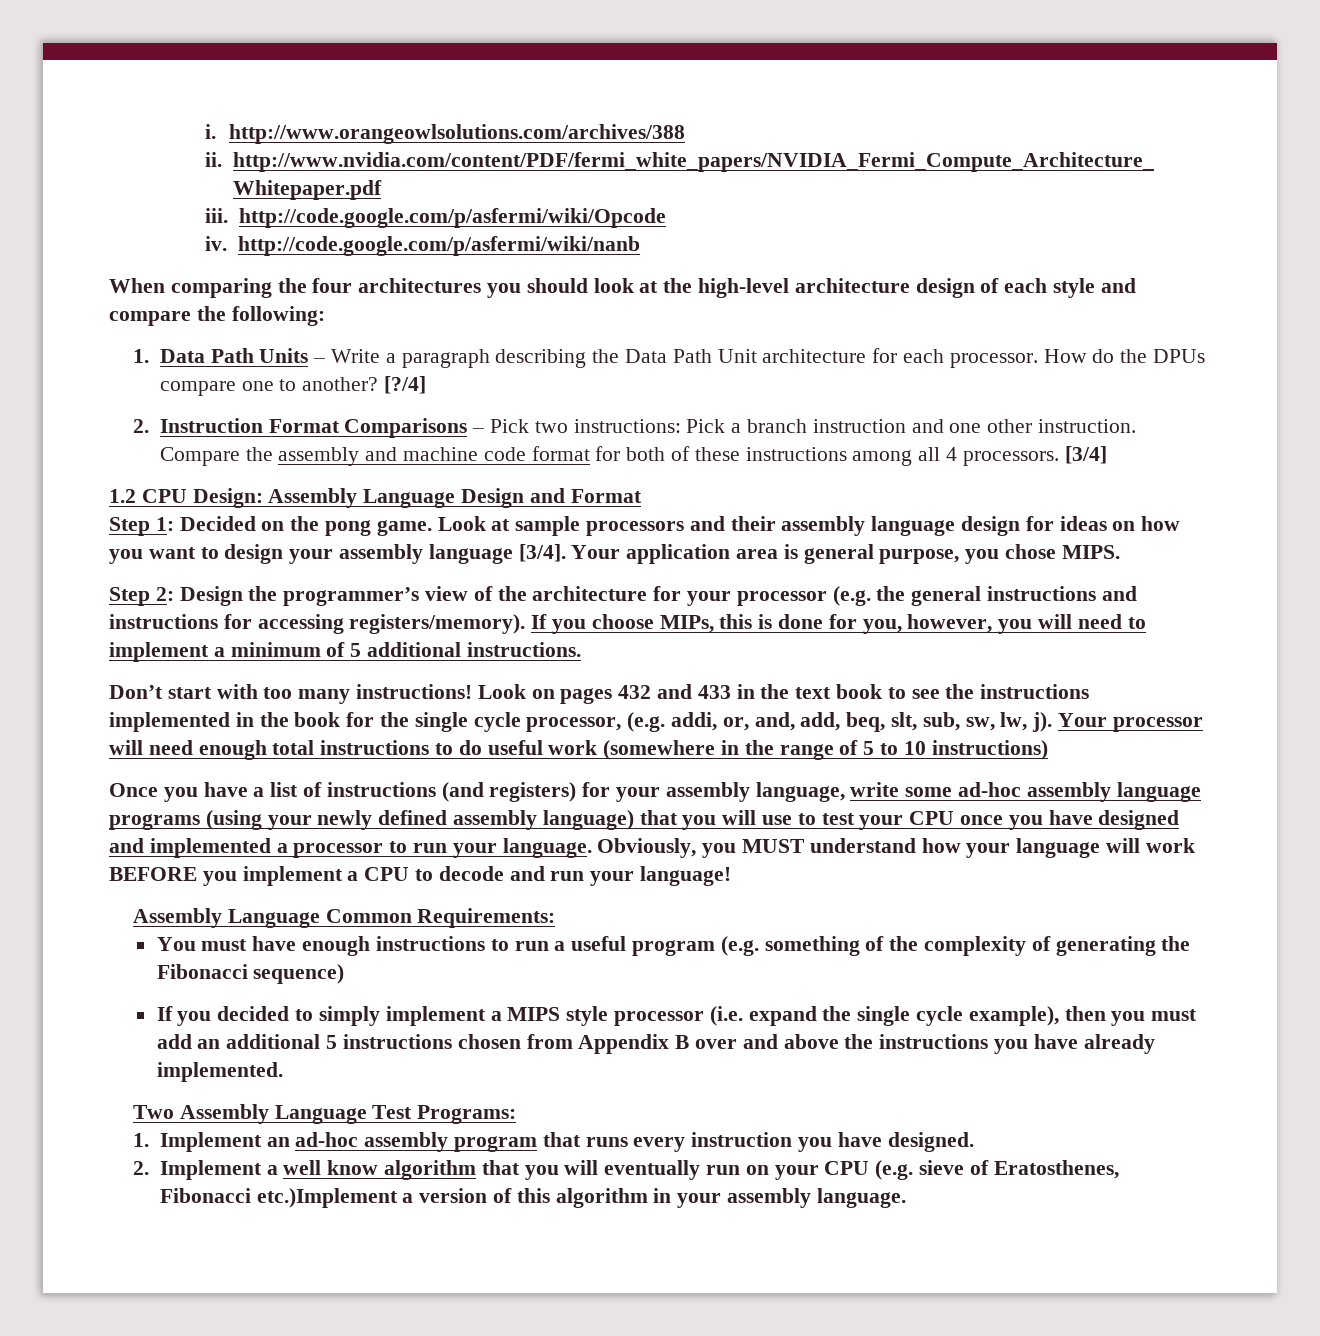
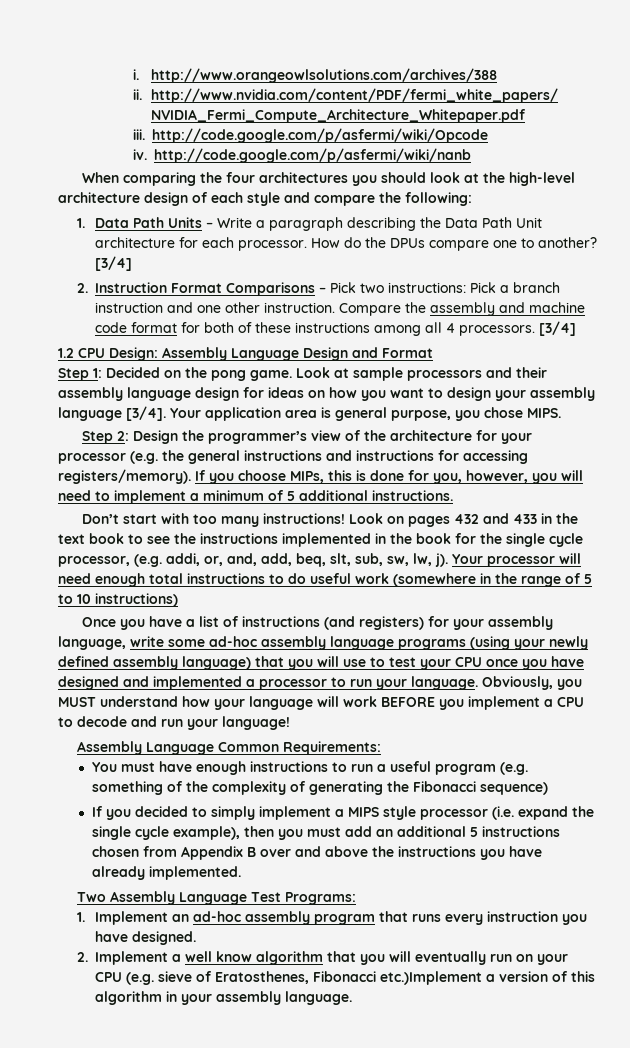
[383,376,426,394] [?/4] -> [95,256,133,271] [3/4]

